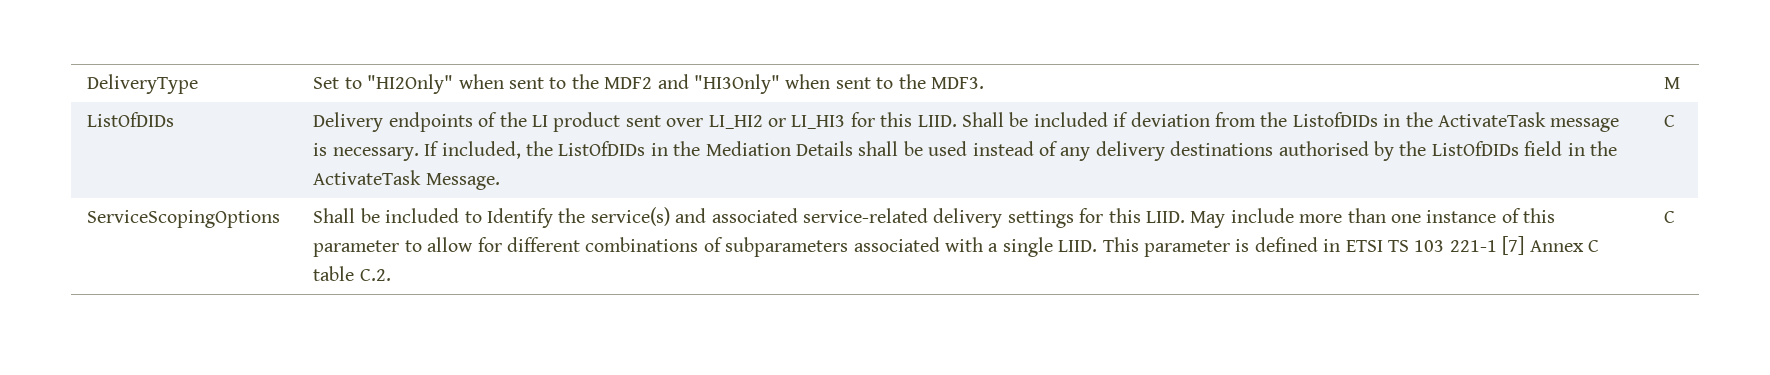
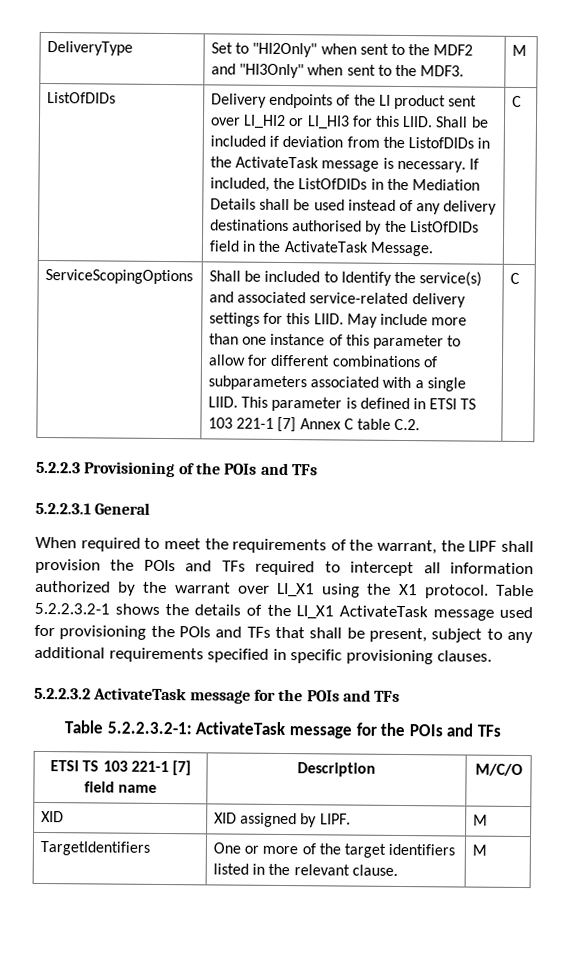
(1676, 217) none -> [36,461,318,478] [35,502,151,515] [35,536,534,555] [35,558,534,577] [35,580,534,599] [34,602,533,621] [34,624,533,644] [34,646,492,665] [34,687,401,704] [64,720,501,739] [50,760,191,776] [83,781,158,793] [297,762,376,777] [474,763,523,777] [41,810,65,823] [214,812,351,828] [473,814,489,826] [40,840,151,856] [213,842,456,858] [213,863,398,876] [472,844,488,856] // 5.2.2.3 Provisioning of the POIs and TFs // 5.2.2.3.1 General // When required to meet the requirements of the warrant, the LIPF shall provision the POIs and TFs required to intercept all information authorized by the warrant over LI_X1 using the X1 protocol. Table 5.2.2.3.2-1 shows the details of the LI_X1 ActivateTask message used for provisioning the POIs and TFs that shall be present, subject to any additional requirements specified in specific provisioning clauses. // 5.2.2.3.2 ActivateTask message for the POIs and TFs // Table 5.2.2.3.2-1: ActivateTask message for the POIs and TFs // ETSI TS 103 221-1 [7] field name | Description | M/C/O // XID | XID assigned by LIPF. | M // TargetIdentifiers | One or more of the target identifiers listed in the relevant clause. | M

